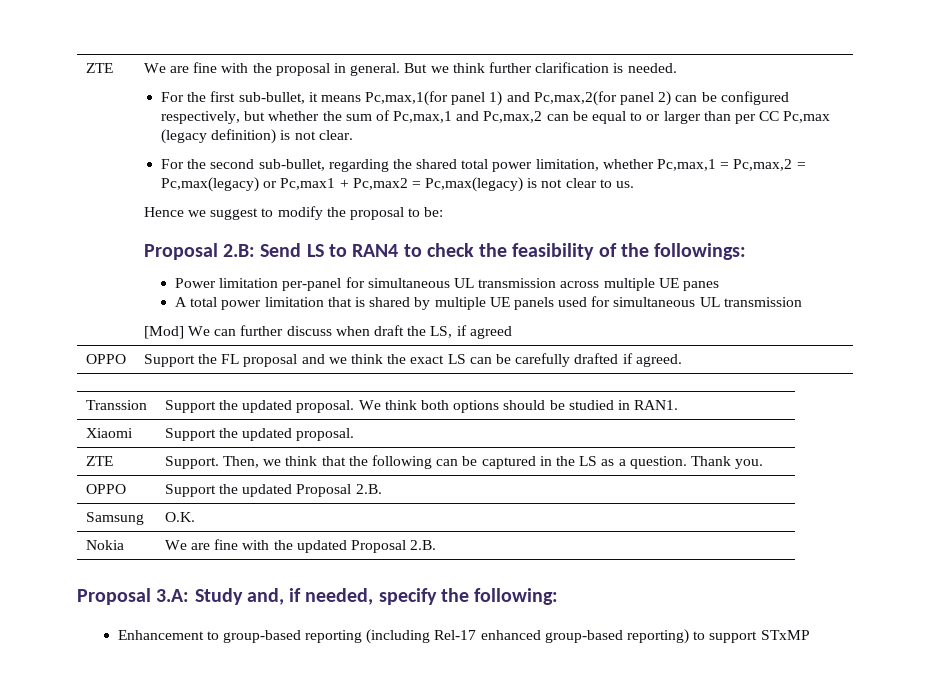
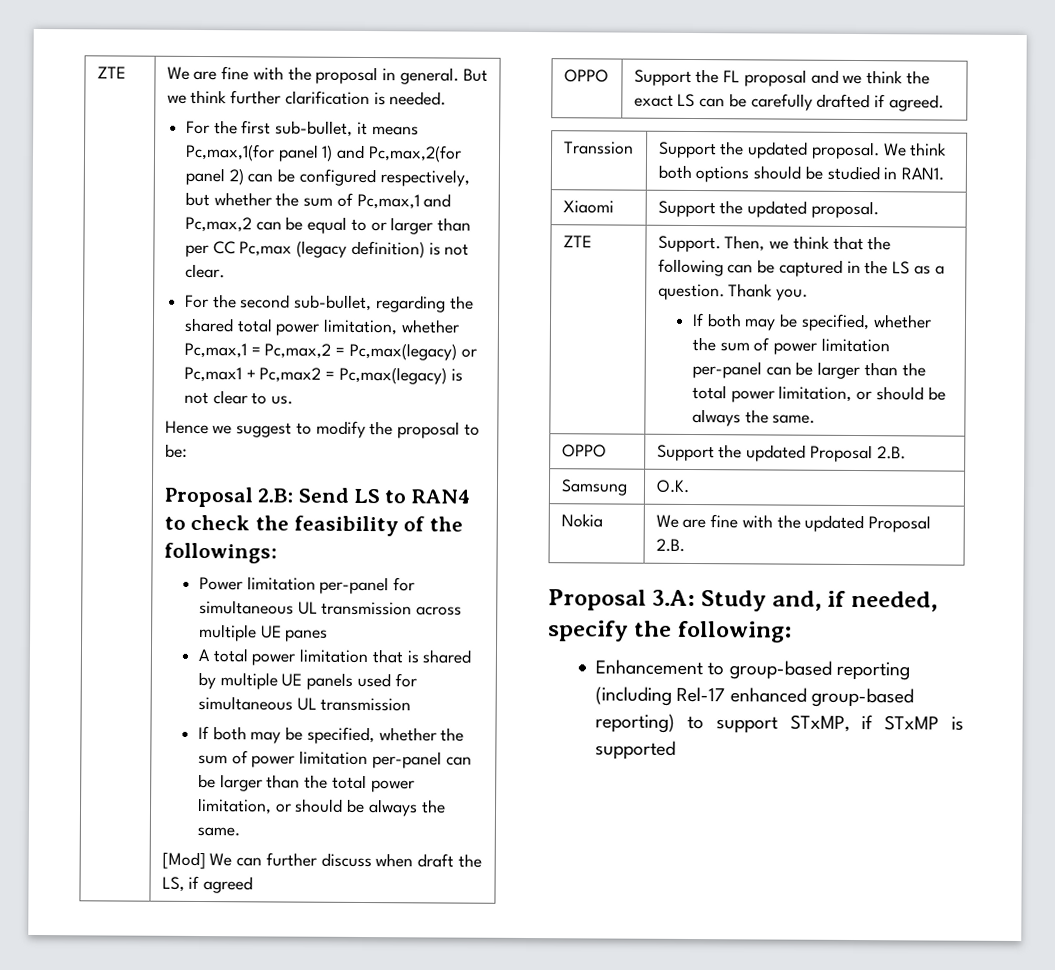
(802, 302) none -> [197,725,465,745] [197,750,472,769] [197,773,415,793] [196,797,446,817] [196,826,240,837] // If both may be specified, whether the sum of power limitation per-panel can be larger than the total power limitation, or should be always the same.
(764, 464) none -> [691,313,932,332] [691,337,890,355] [691,361,926,380] [691,385,946,403] [691,409,816,427] // If both may be specified, whether the sum of power limitation per-panel can be larger than the total power limitation, or should be always the same.
[760,630,810,640] STxMP -> [789,714,964,732] [595,740,677,760] STxMP, if STxMP is supported

